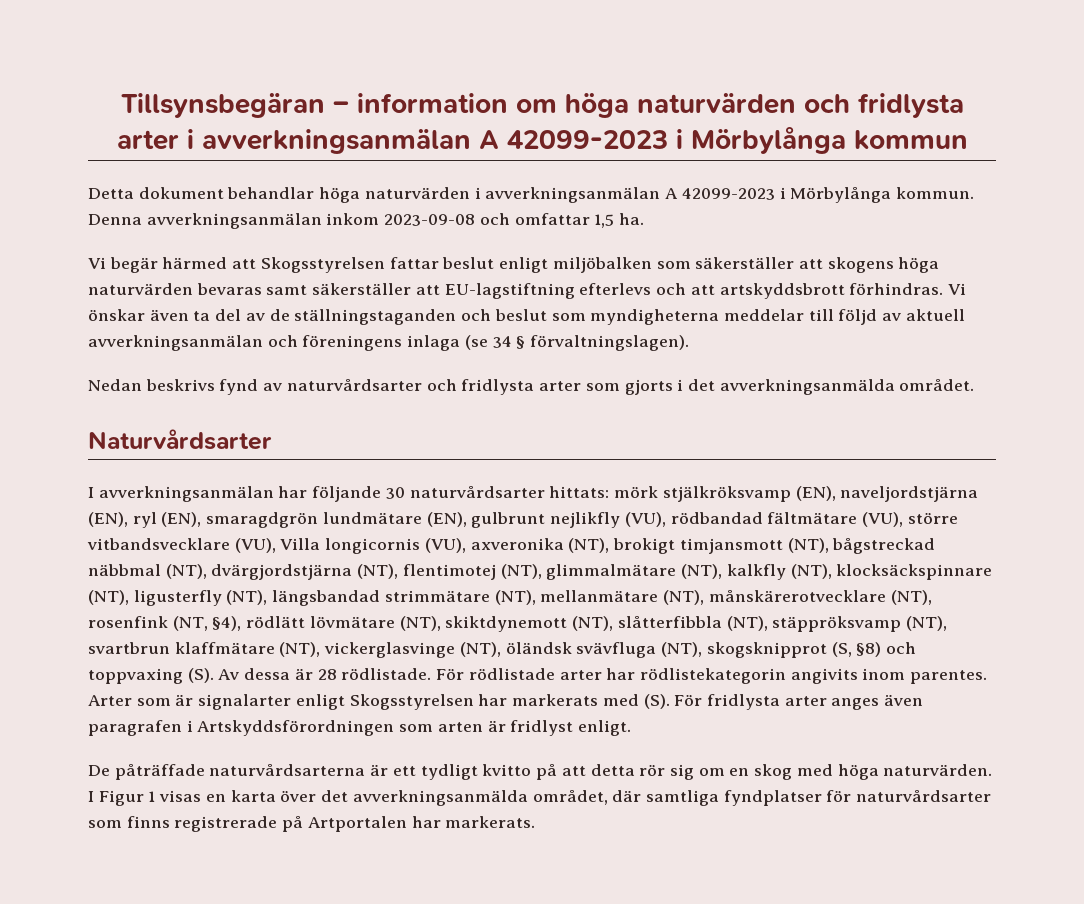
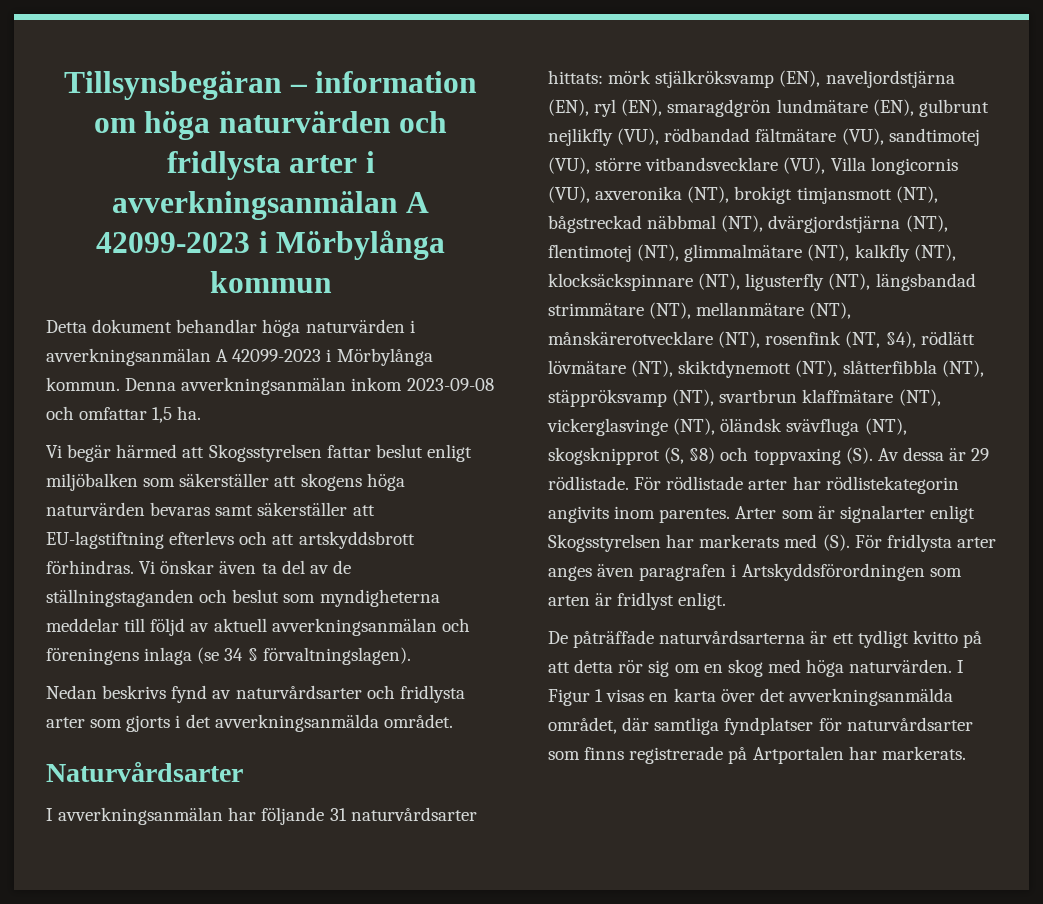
[385,487,405,499] 30 -> [329,808,347,821] 31
(903, 519) none -> [888,128,980,146] [548,157,590,174] sandtimotej (VU),
[317,669,337,680] 28 -> [971,448,990,461] 29

